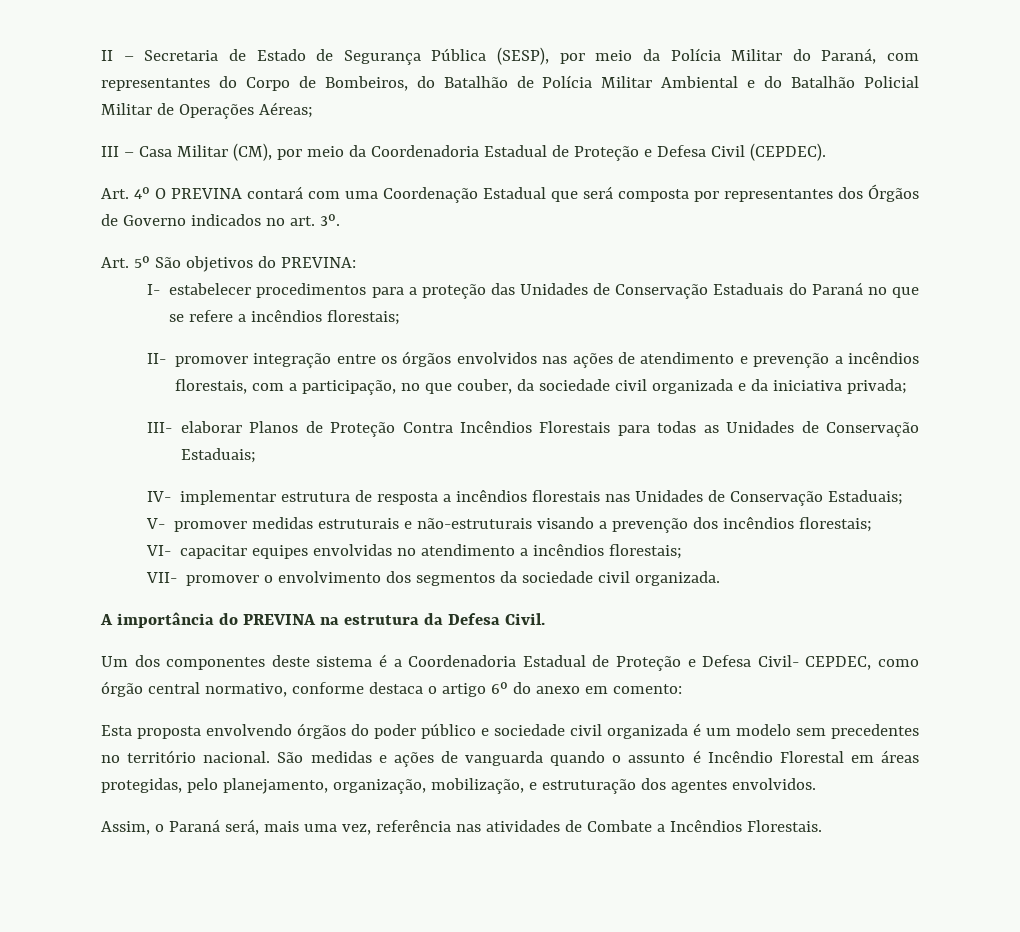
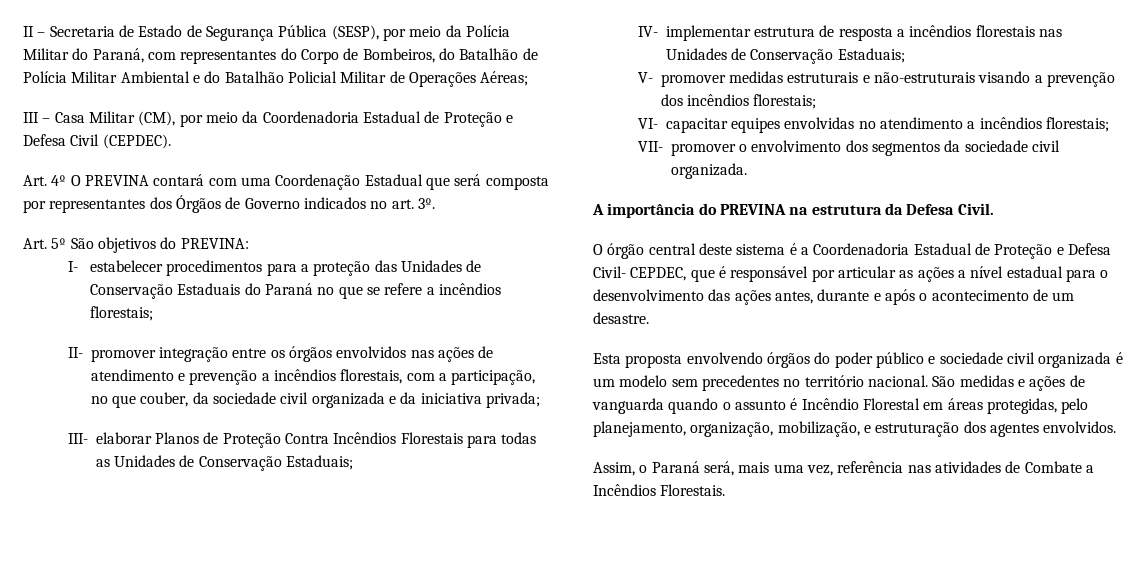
[101,655,266,670] Um dos componentes -> [593,243,696,259] O órgão central
[878,659,920,667] [101,681,682,697] como órgão central normativo, conforme destaca o artigo 6º do anexo em comento: -> [690,266,1109,282] [593,289,1075,305] [593,312,649,324] que é responsável por articular as ações a nível estadual para o desenvolvimento das ações antes, durante e após o acontecimento de um desastre.

